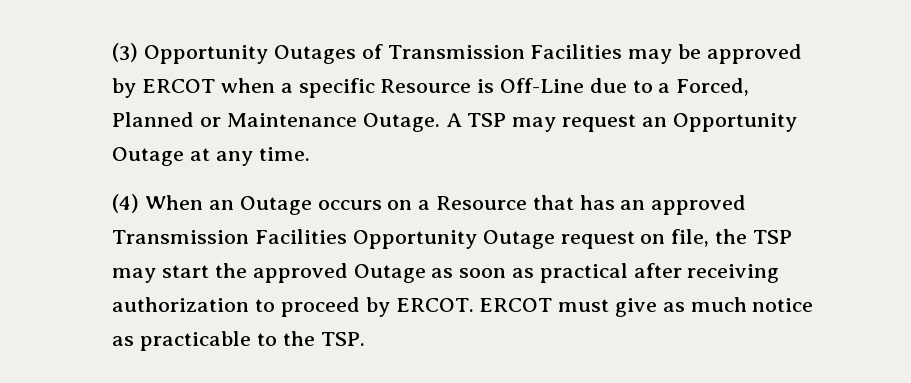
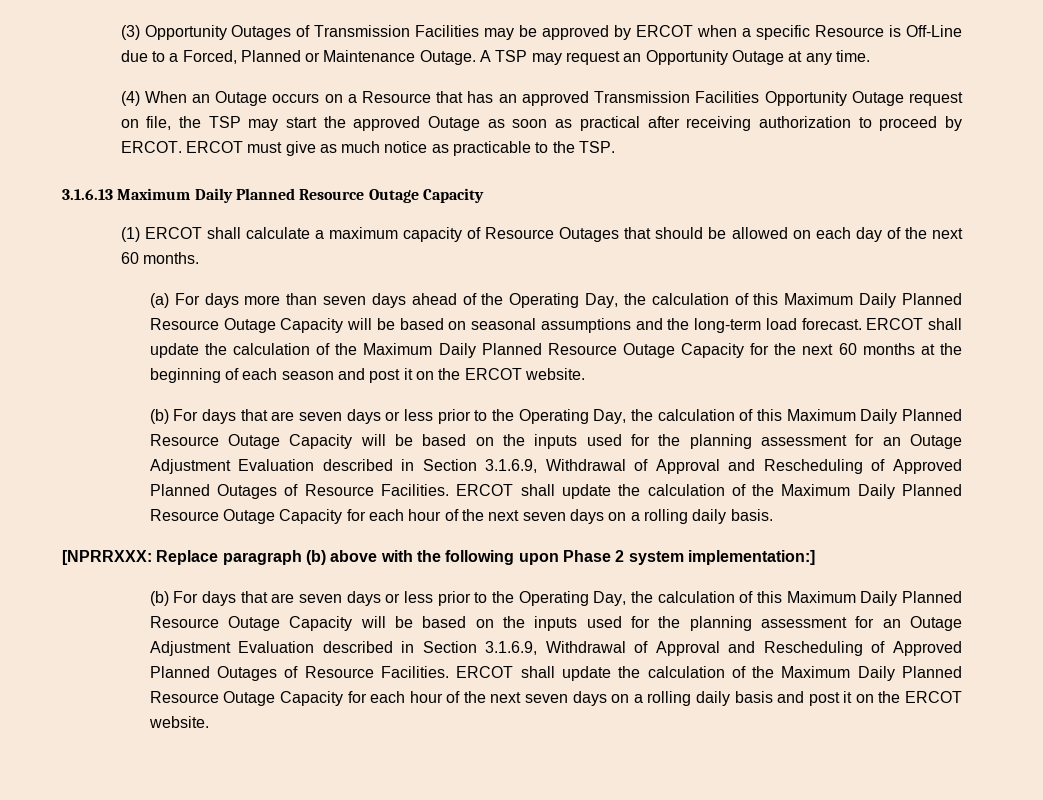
(365, 339) none -> [62,188,484,203] [120,227,964,242] [120,252,199,264] [149,293,962,308] [149,318,963,333] [149,343,963,358] [149,368,586,383] [149,409,962,424] [149,434,963,449] [149,459,962,474] [149,484,962,499] [149,509,773,524] [62,550,815,565] [149,591,962,606] [149,616,963,631] [149,641,962,656] [149,666,962,681] [149,691,963,706] [148,716,209,728] // 3.1.6.13 Maximum Daily Planned Resource Outage Capacity // (1) ERCOT shall calculate a maximum capacity of Resource Outages that should be allowed on each day of the next 60 months. // (a) For days more than seven days ahead of the Operating Day, the calculation of this Maximum Daily Planned Resource Outage Capacity will be based on seasonal assumptions and the long-term load forecast. ERCOT shall update the calculation of the Maximum Daily Planned Resource Outage Capacity for the next 60 months at the beginning of each season and post it on the ERCOT website. // (b) For days that are seven days or less prior to the Operating Day, the calculation of this Maximum Daily Planned Resource Outage Capacity will be based on the inputs used for the planning assessment for an Outage Adjustment Evaluation described in Section 3.1.6.9, Withdrawal of Approval and Rescheduling of Approved Planned Outages of Resource Facilities. ERCOT shall update the calculation of the Maximum Daily Planned Resource Outage Capacity for each hour of the next seven days on a rolling daily basis. // [NPRRXXX: Replace paragraph (b) above with the following upon Phase 2 system implementation:] // (b) For days that are seven days or less prior to the Operating Day, the calculation of this Maximum Daily Planned Resource Outage Capacity will be based on the inputs used for the planning assessment for an Outage Adjustment Evaluation described in Section 3.1.6.9, Withdrawal of Approval and Rescheduling of Approved Planned Outages of Resource Facilities. ERCOT shall update the calculation of the Maximum Daily Planned Resource Outage Capacity for each hour of the next seven days on a rolling daily basis and post it on the ERCOT website.

